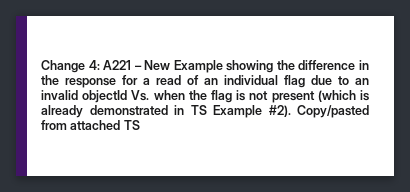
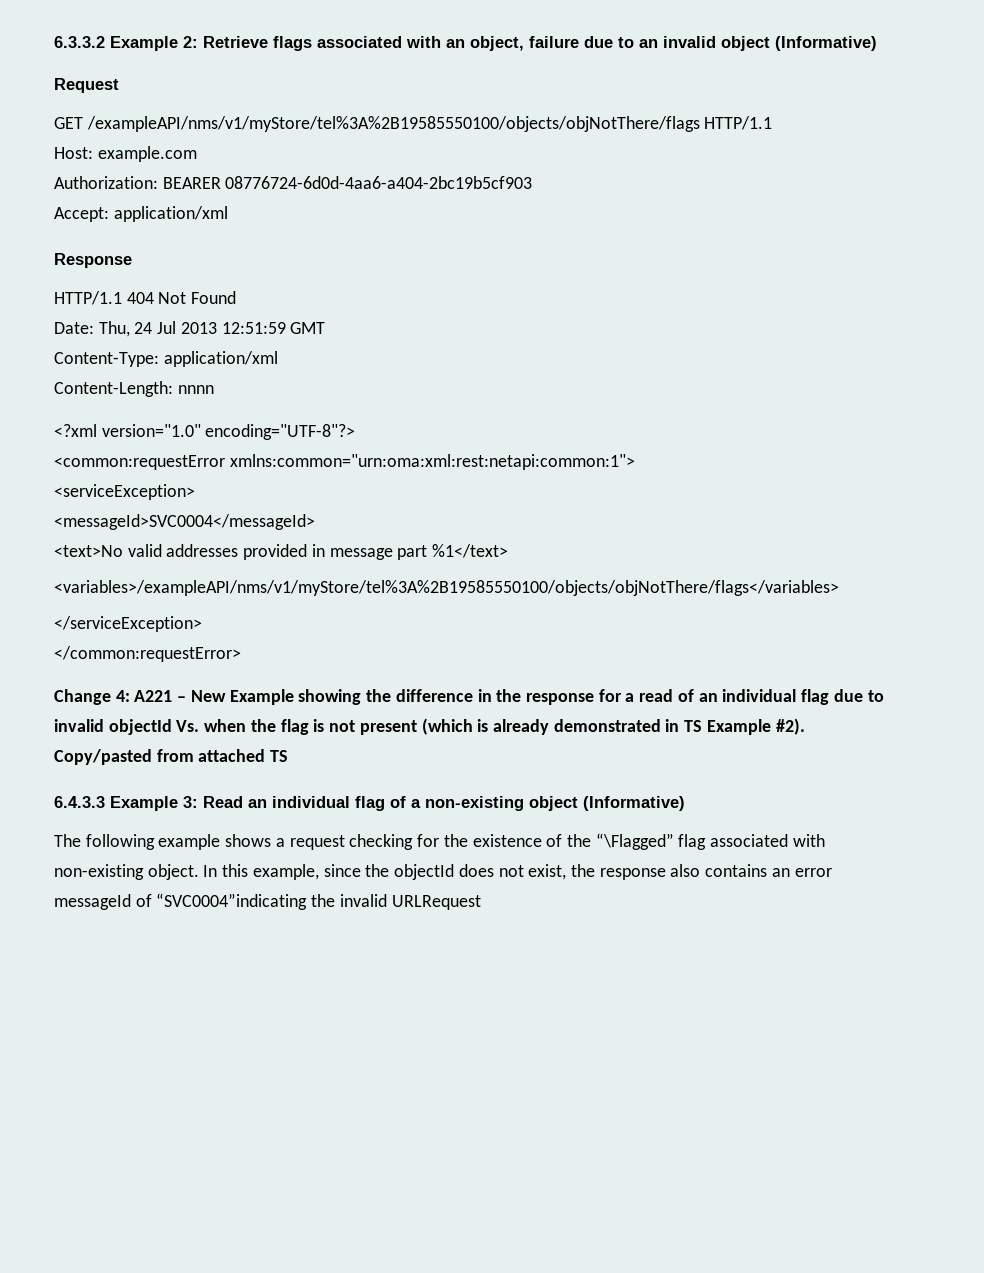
(41, 66) none -> [54,36,877,51] [54,78,119,93] [54,116,773,132] [54,146,197,162] [54,176,533,189] [54,206,228,222] [54,253,132,268] [54,291,237,305] [54,321,326,337] [54,351,278,367] [54,381,214,397] [54,424,356,440] [54,454,635,470] [54,484,195,500] [54,514,315,530] [54,544,509,560] [54,580,839,596] [54,616,202,632] [54,646,241,662] 6.3.3.2 Example 2: Retrieve flags associated with an object, failure due to an invalid object (Informative) // Request // GET /exampleAPI/nms/v1/myStore/tel%3A%2B19585550100/objects/objNotThere/flags HTTP/1.1 // Host: example.com // Authorization: BEARER 08776724-6d0d-4aa6-a404-2bc19b5cf903 // Accept: application/xml // Response // HTTP/1.1 404 Not Found // Date: Thu, 24 Jul 2013 12:51:59 GMT // Content-Type: application/xml // Content-Length: nnnn // <?xml version="1.0" encoding="UTF-8"?> // <common:requestError xmlns:common="urn:oma:xml:rest:netapi:common:1"> // <serviceException> // <messageId>SVC0004</messageId> // <text>No valid addresses provided in message part %1</text> // <variables>/exampleAPI/nms/v1/myStore/tel%3A%2B19585550100/objects/objNotThere/flags</variables> // </serviceException> // </common:requestError> //
[355,78,369,85] an -> (884, 696) none
(140, 125) none -> [54,796,685,811] [54,833,825,850] [54,864,832,880] [54,893,481,910] // 6.4.3.3 Example 3: Read an individual flag of a non-existing object (Informative) // The following example shows a request checking for the existence of the “\Flagged” flag associated with non-existing object. In this example, since the objectId does not exist, the response also contains an error messageId of “SVC0004”indicating the invalid URLRequest

